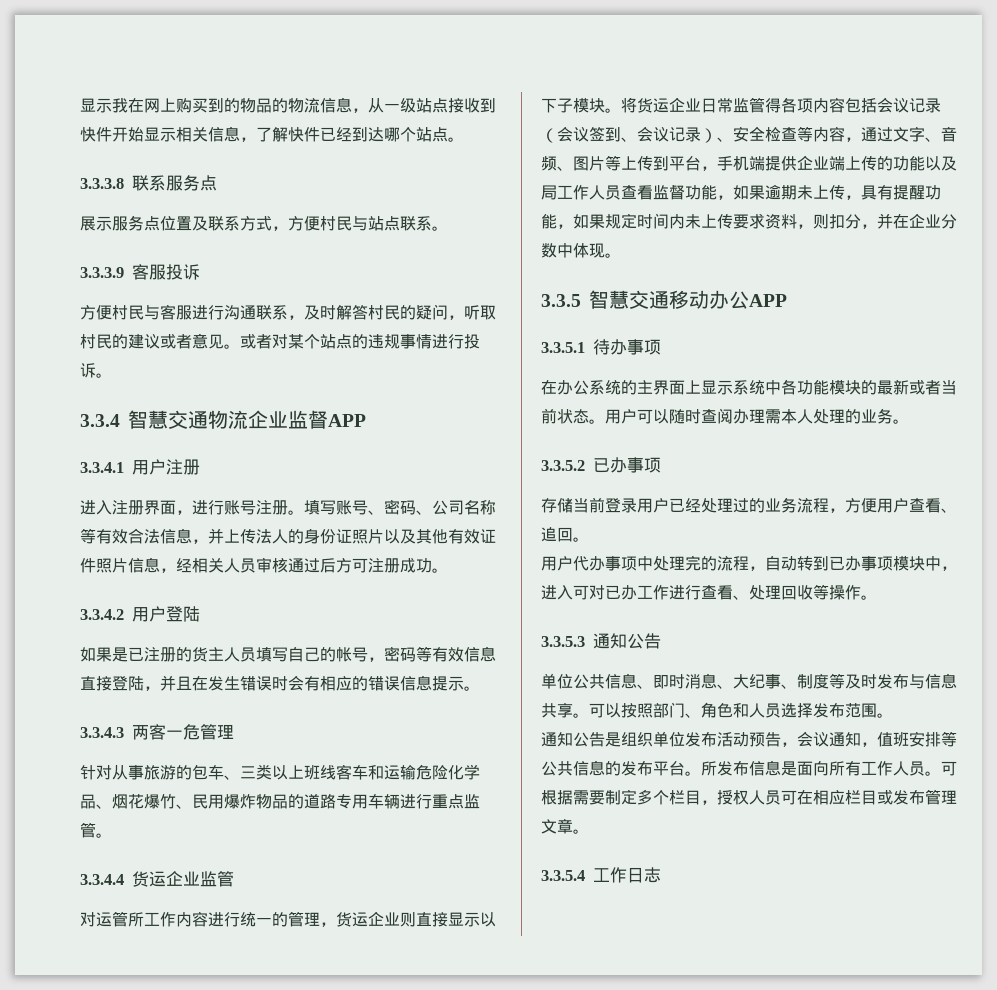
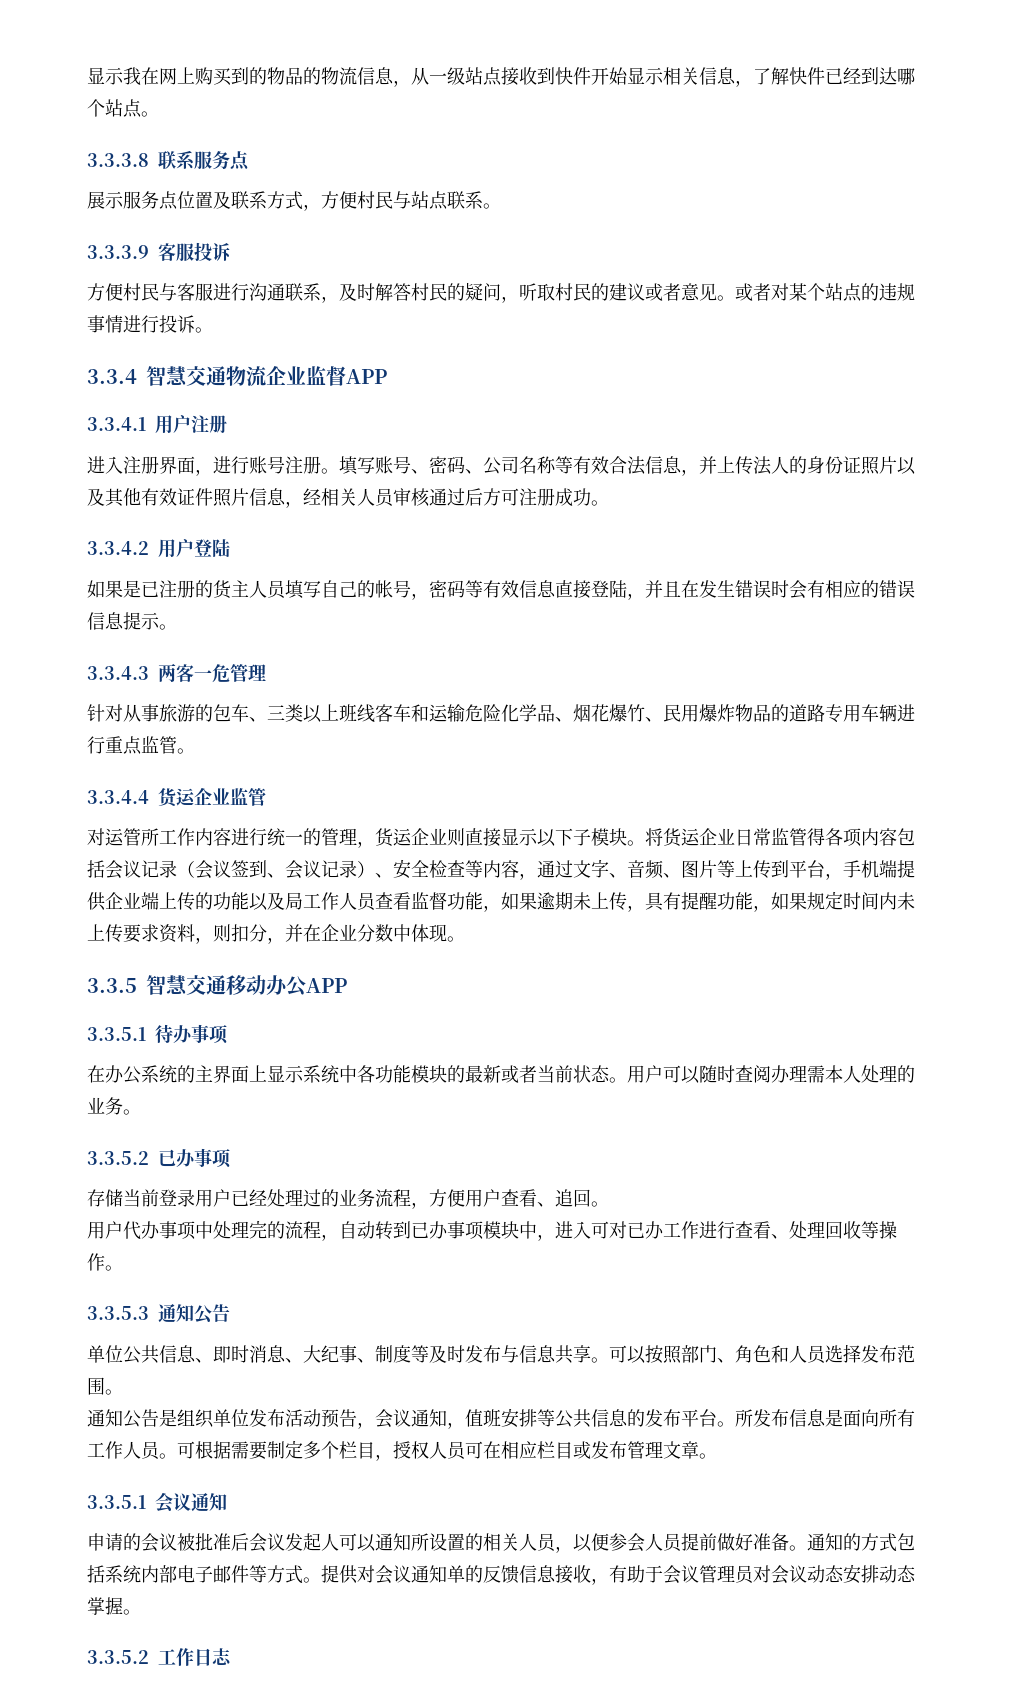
[541,870,585,881] 3.3.5.4 -> [87,1492,227,1513] [87,1533,915,1553] [87,1564,916,1585] [87,1597,141,1615] [87,1650,149,1664] 3.3.5.1会议通知 // 申请的会议被批准后会议发起人可以通知所设置的相关人员，以便参会人员提前做好准备。通知的方式包括系统内部电子邮件等方式。提供对会议通知单的反馈信息接收，有助于会议管理员对会议动态安排动态掌握。 // 3.3.5.2

